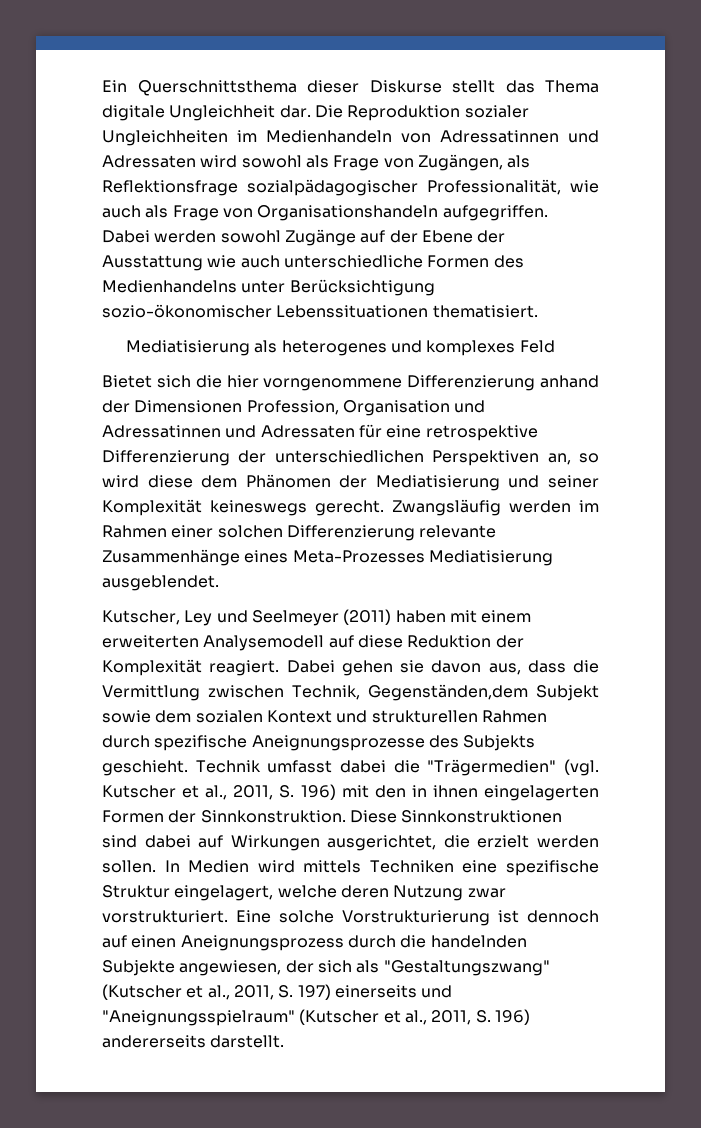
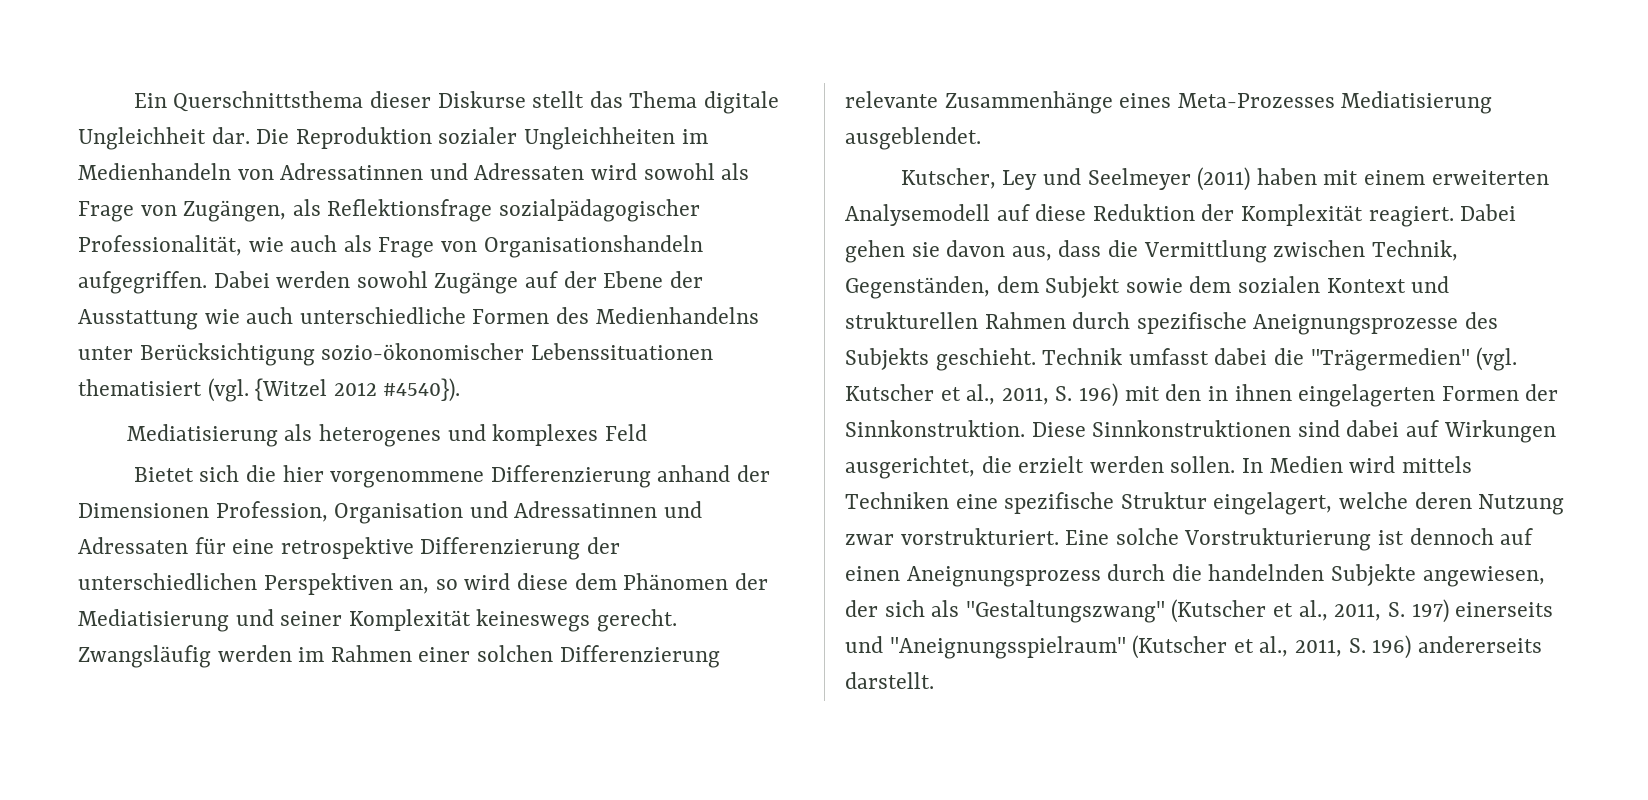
[432,305,538,318] thematisiert. -> [78,378,461,402] thematisiert (vgl. {Witzel 2012 #4540}).
[263,378,403,391] vorngenommene -> [330,471,485,488] vorgenommene
[368,684,528,701] Gegenständen,dem -> [845,276,1039,299] Gegenständen, dem

